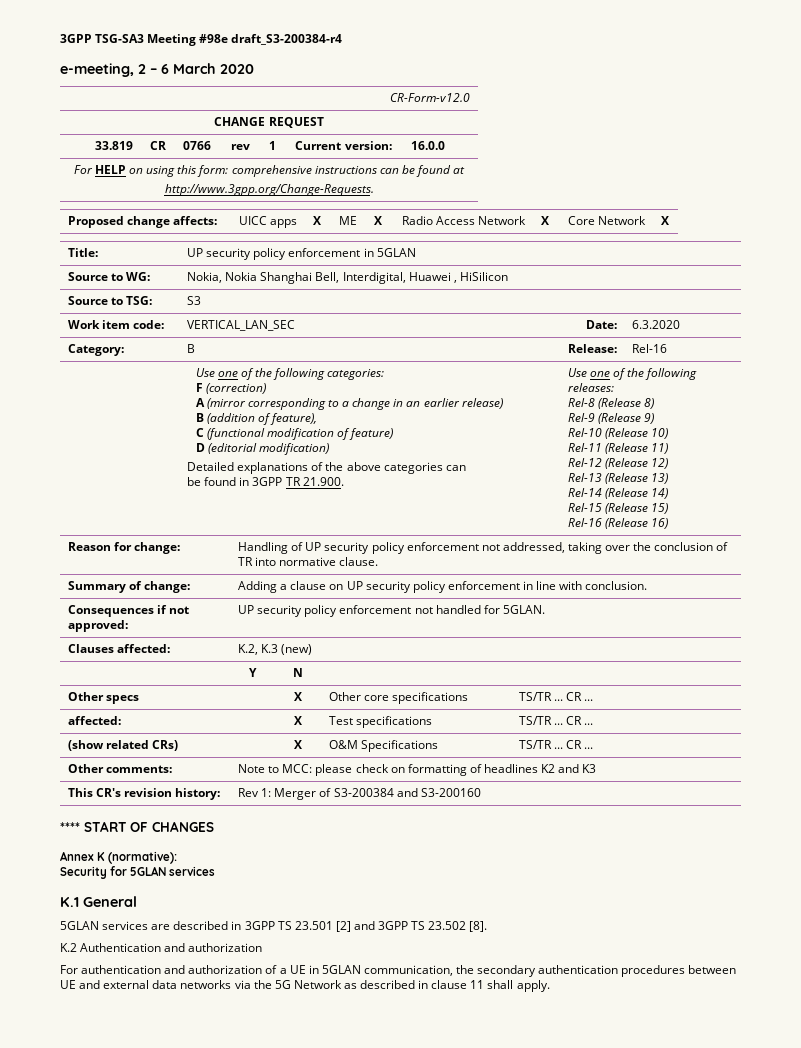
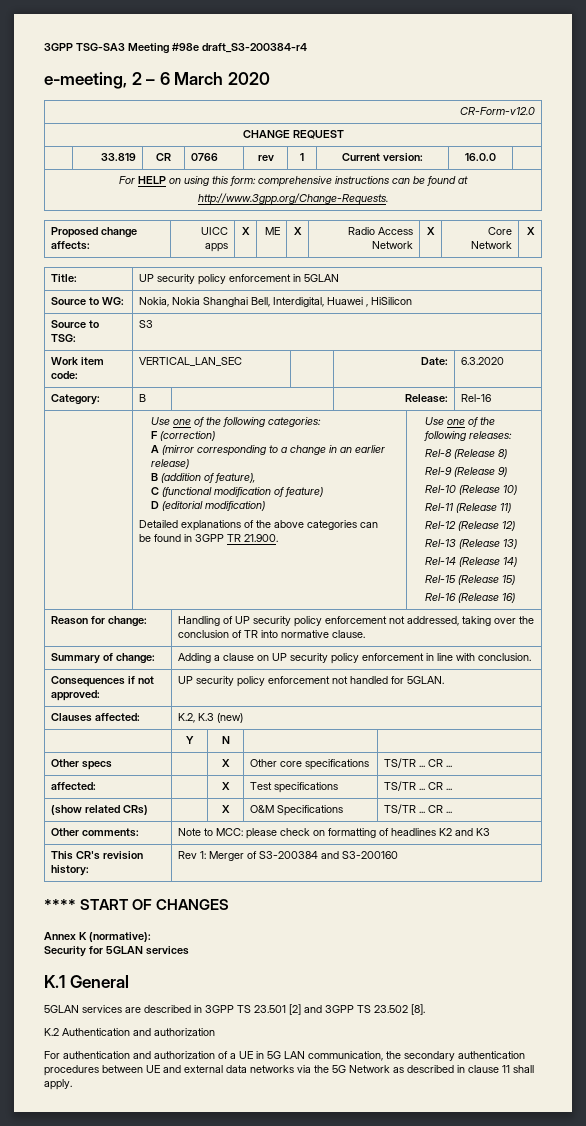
[321,965,361,974] 5GLAN -> [267,1051,305,1059] 5G LAN

